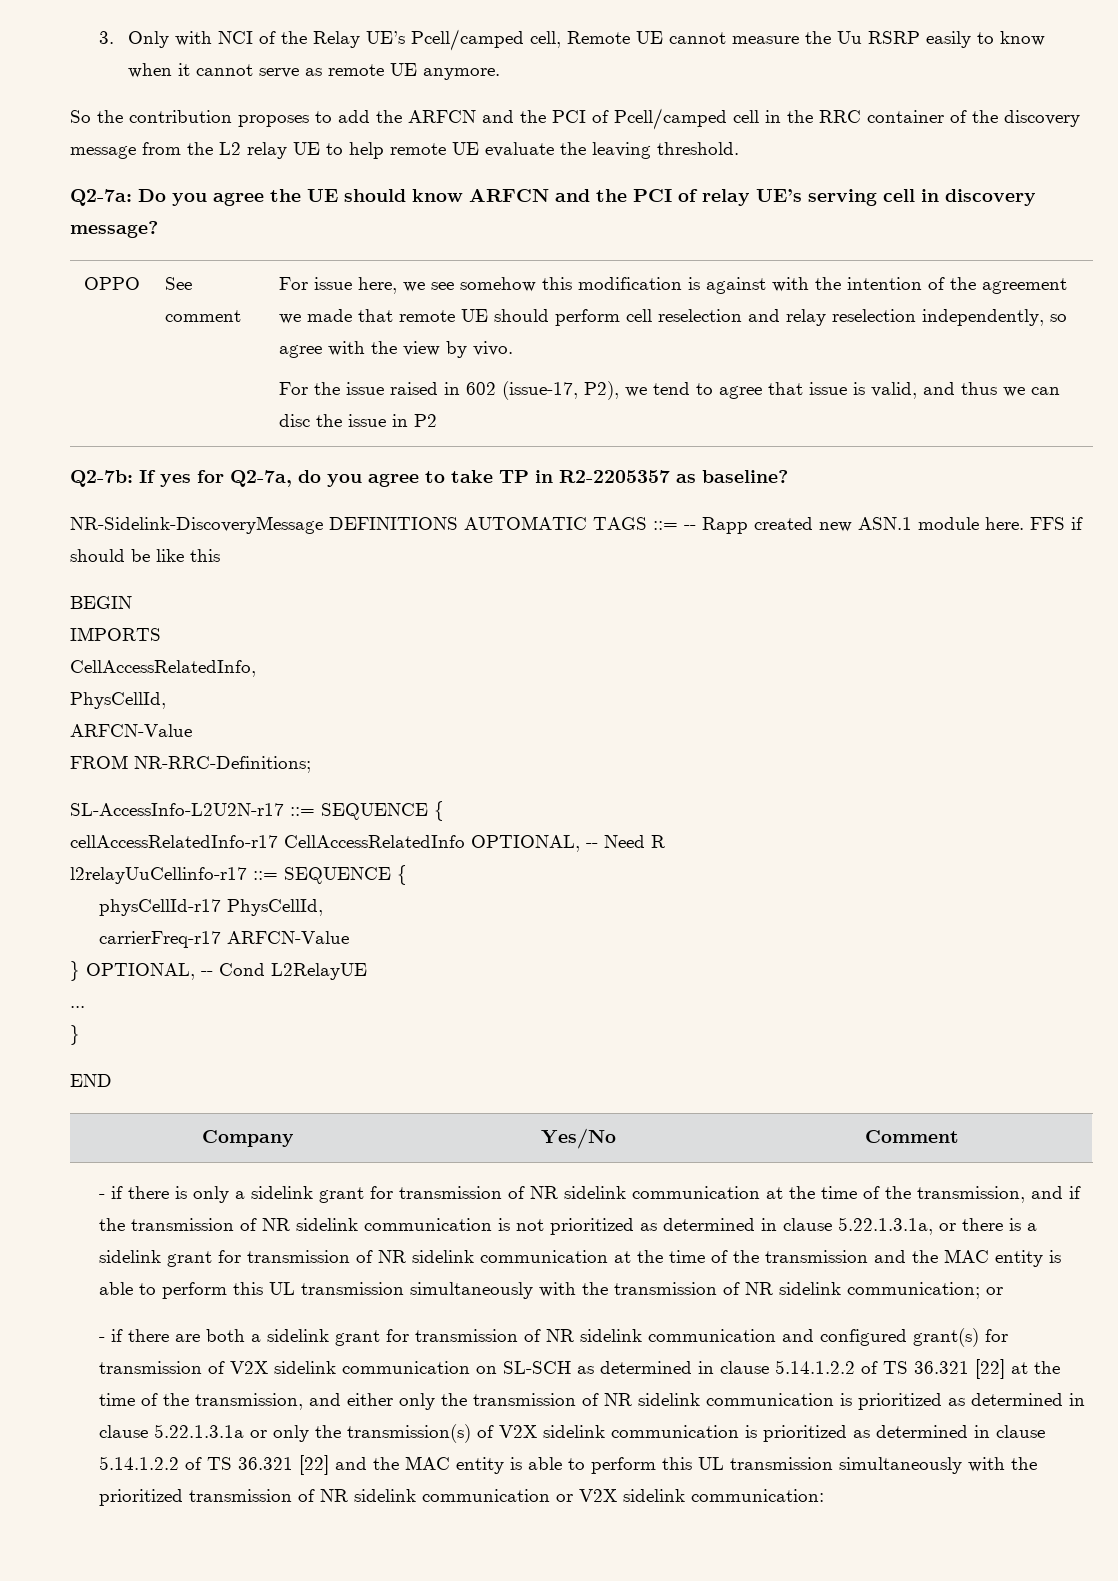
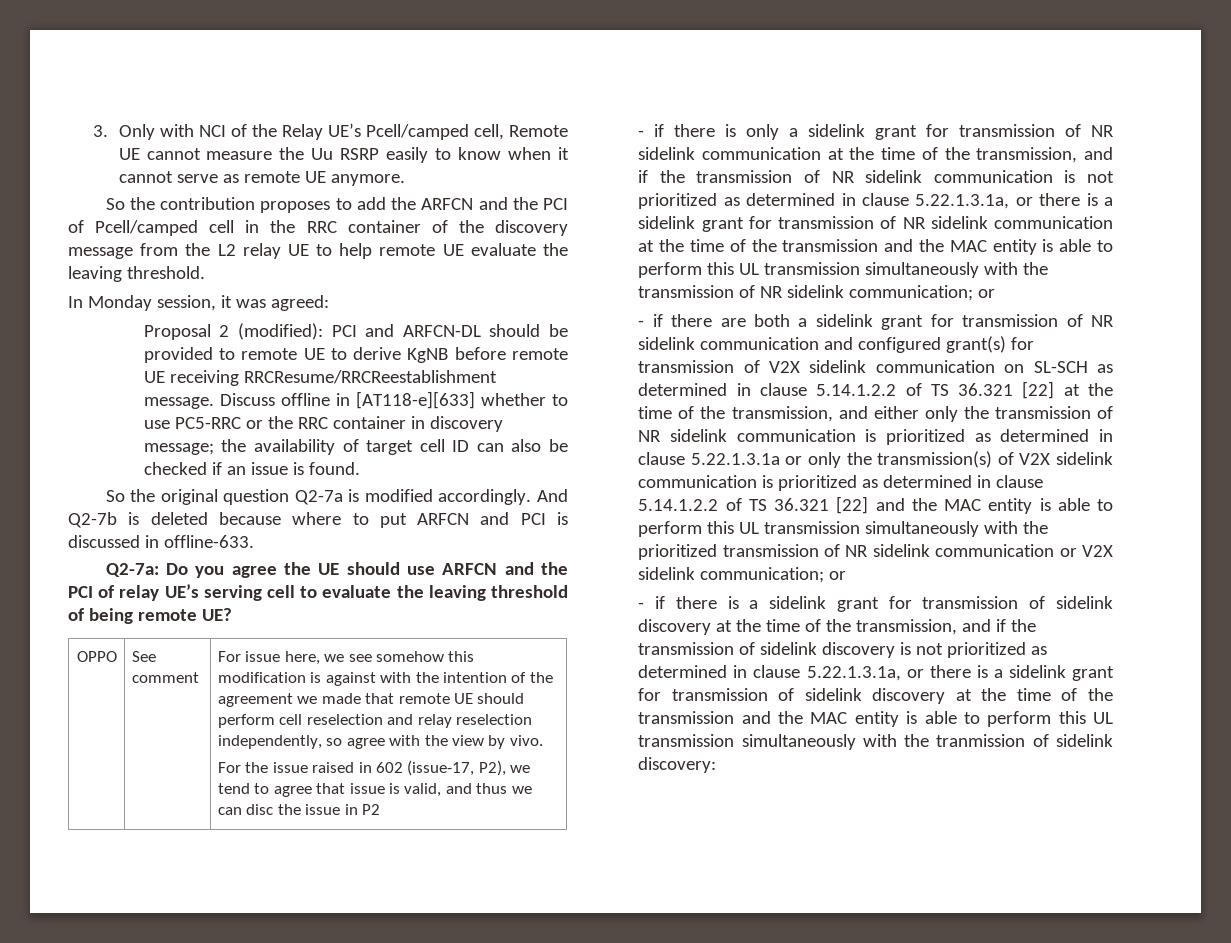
(739, 148) none -> [68,295,329,311] [143,323,568,340] [143,347,568,363] [143,370,497,386] [143,391,568,409] [143,416,503,432] [143,439,569,455] [143,462,360,475] [105,489,568,505] [68,512,569,528] [68,535,254,548] // In Monday session, it was agreed: // Proposal 2 (modified): PCI and ARFCN-DL should be provided to remote UE to derive KgNB before remote UE receiving RRCResume/RRCReestablishment message. Discuss offline in [AT118-e][633] whether to use PC5-RRC or the RRC container in discovery message; the availability of target cell ID can also be checked if an issue is found. // So the original question Q2-7a is modified accordingly. And Q2-7b is deleted because where to put ARFCN and PCI is discussed in offline-633.
[412,189,463,202] know -> [406,566,435,575] use
[921,189,1036,206] [70,221,158,238] in discovery message? -> [300,585,568,601] [68,608,232,624] to evaluate the leaving threshold of being remote UE?
[70,470,788,487] [70,516,1083,534] [70,549,220,562] [70,596,132,609] [70,627,161,641] [70,660,256,677] [70,692,166,709] [70,724,192,737] [70,755,311,773] [70,801,444,821] [70,835,665,852] [70,865,407,885] [98,899,323,916] [98,931,349,948] [70,961,367,981] [70,1006,85,1008] [70,1025,80,1045] [70,1074,112,1087] [202,1130,294,1147] [540,1128,616,1149] [864,1130,959,1143] // Q2-7b: If yes for Q2-7a, do you agree to take TP in R2-2205357 as baseline? // NR-Sidelink-DiscoveryMessage DEFINITIONS AUTOMATIC TAGS ::= -- Rapp created new ASN.1 module here. FFS if should be like this // BEGIN // IMPORTS // CellAccessRelatedInfo, // PhysCellId, // ARFCN-Value // FROM NR-RRC-Definitions; // SL-AccessInfo-L2U2N-r17 ::= SEQUENCE { // cellAccessRelatedInfo-r17 CellAccessRelatedInfo OPTIONAL, -- Need R // l2relayUuCellinfo-r17 ::= SEQUENCE { // physCellId-r17 PhysCellId, // carrierFreq-r17 ARFCN-Value // } OPTIONAL, -- Cond L2RelayUE // ... // } // END // Company | Yes/No | Comment -> (380, 809) none
[690,1489,824,1502] communication: -> [700,567,847,583] [638,596,1113,612] [638,619,1037,635] [638,642,1048,658] [638,665,1114,681] [638,688,1113,704] [638,711,1113,727] [638,734,1113,750] [638,757,717,773] communication; or // - if there is a sidelink grant for transmission of sidelink discovery at the time of the transmission, and if the transmission of sidelink discovery is not prioritized as determined in clause 5.22.1.3.1a, or there is a sidelink grant for transmission of sidelink discovery at the time of the transmission and the MAC entity is able to perform this UL transmission simultaneously with the tranmission of sidelink discovery:

